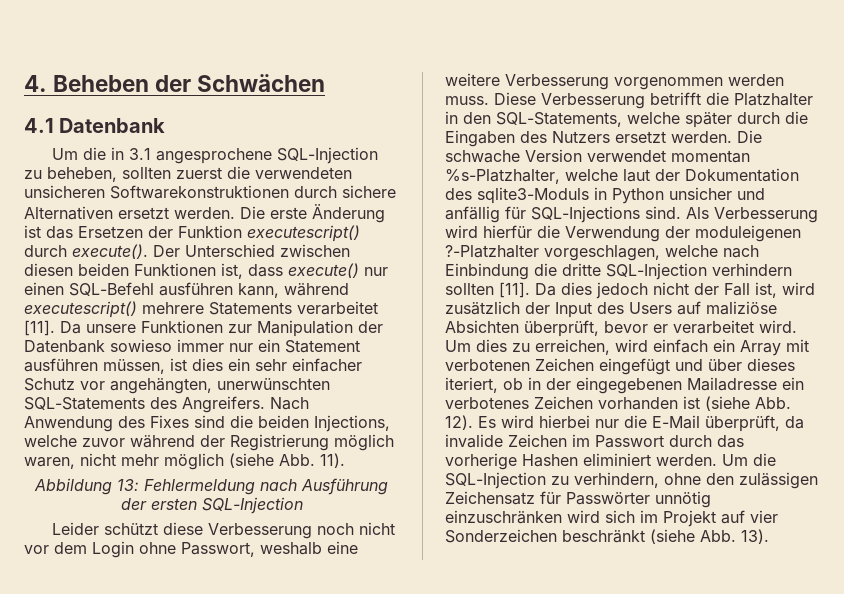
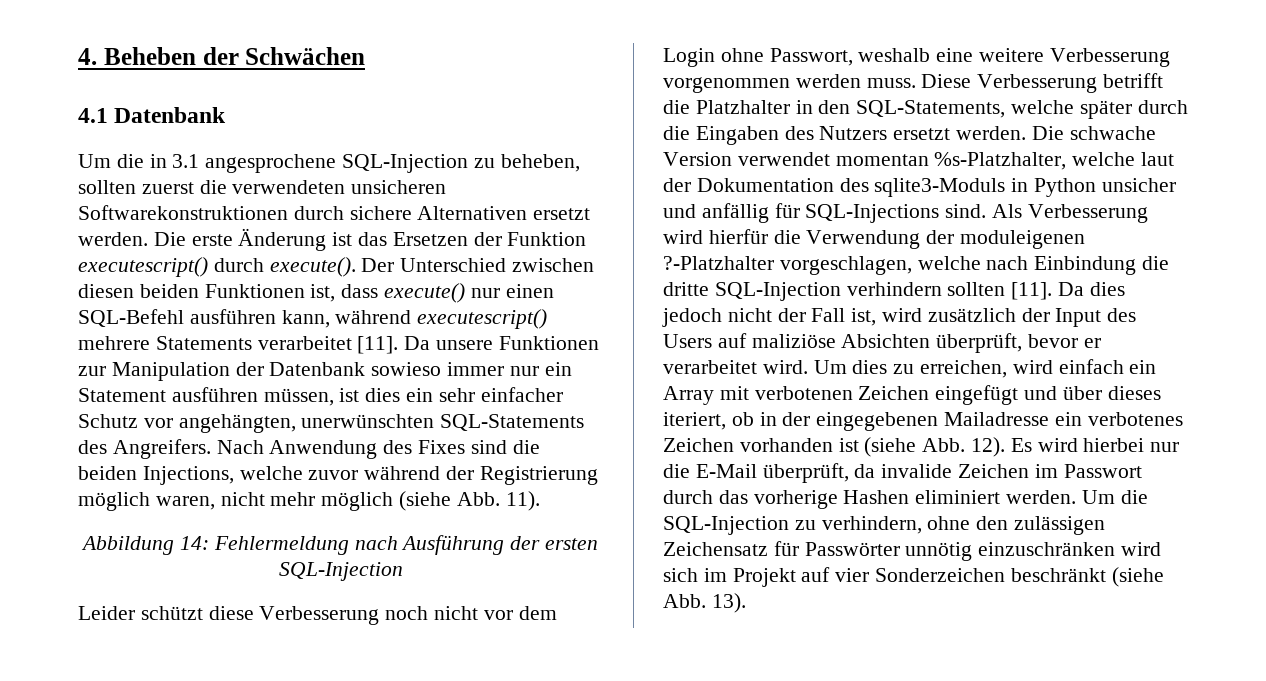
[117,479,139,491] 13: -> [179,536,209,550] 14:

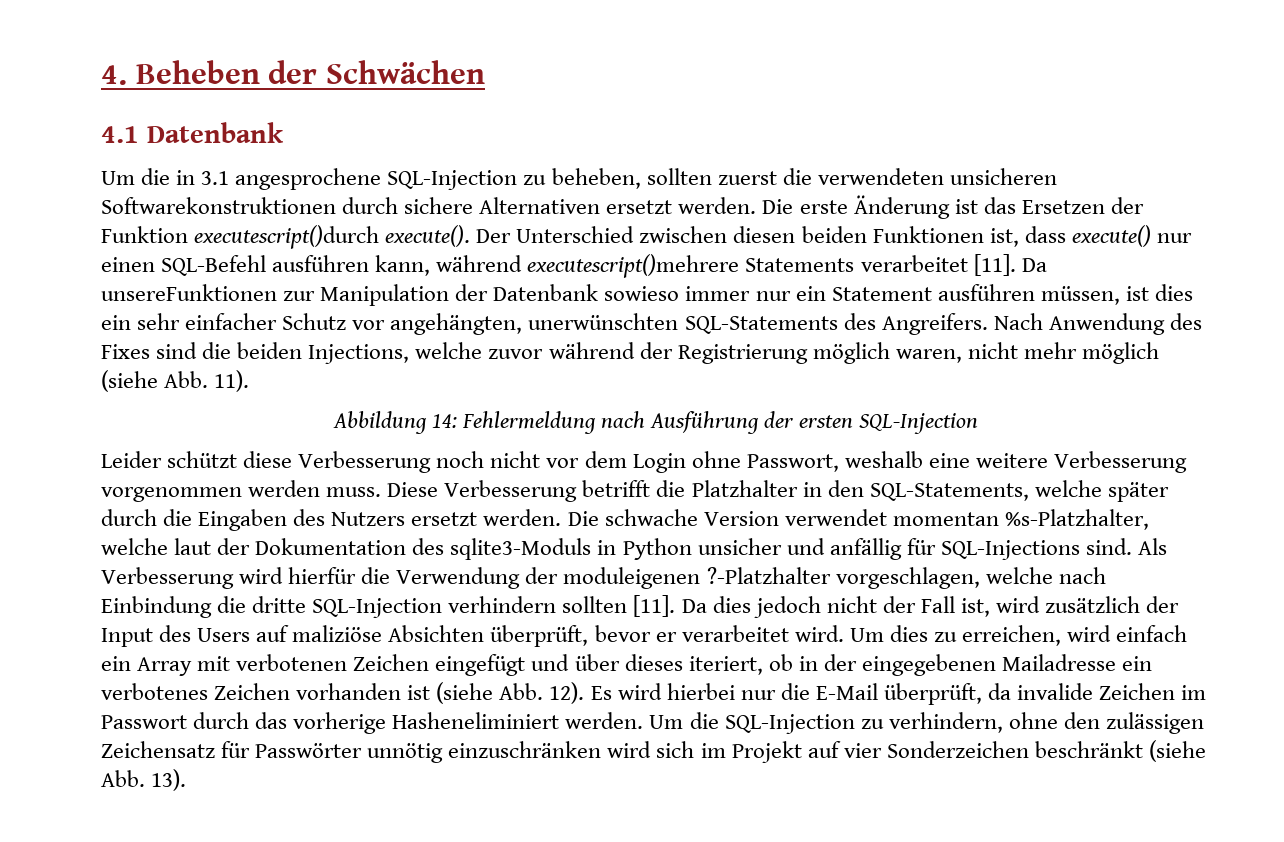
[78,257,264,277] executescript() durch -> [194,225,380,249] executescript()durch
[417,309,548,329] [78,336,150,350] executescript() mehrere -> [527,254,740,278] executescript()mehrere
[436,336,599,350] unsere Funktionen -> [101,284,277,301] unsereFunktionen
[843,490,1001,504] Hashen eliminiert -> [392,712,560,729] Hasheneliminiert

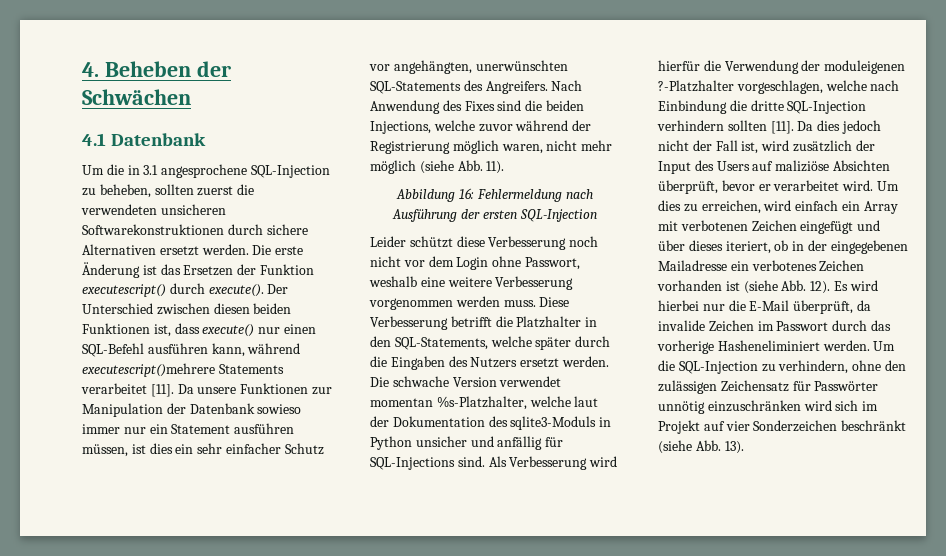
[194,225,380,249] executescript()durch -> [82,283,205,297] executescript() durch
[101,284,277,301] unsereFunktionen -> [197,383,309,394] unsere Funktionen
[431,414,457,428] 14: -> [459,188,475,199] 16:

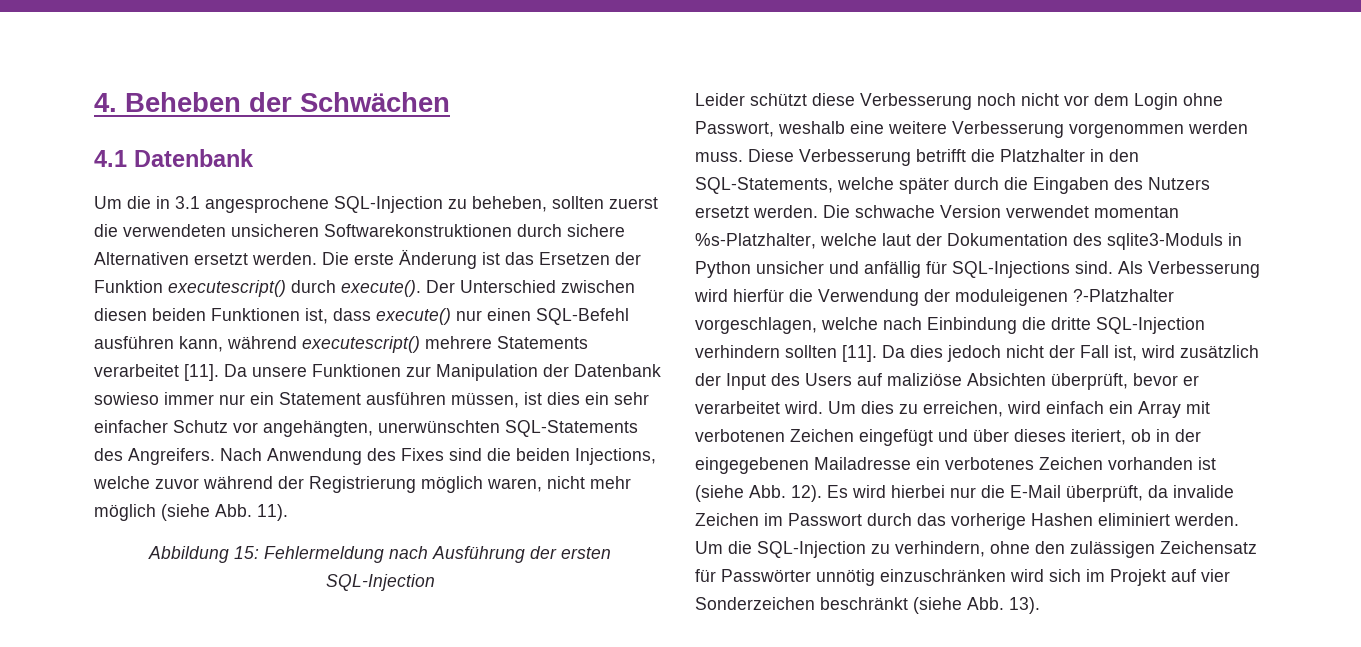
[82,363,215,377] executescript()mehrere -> [302,336,492,353] executescript() mehrere
[459,188,475,199] 16: -> [234,546,259,559] 15:
[717,340,820,351] Hasheneliminiert -> [1031,513,1170,526] Hashen eliminiert

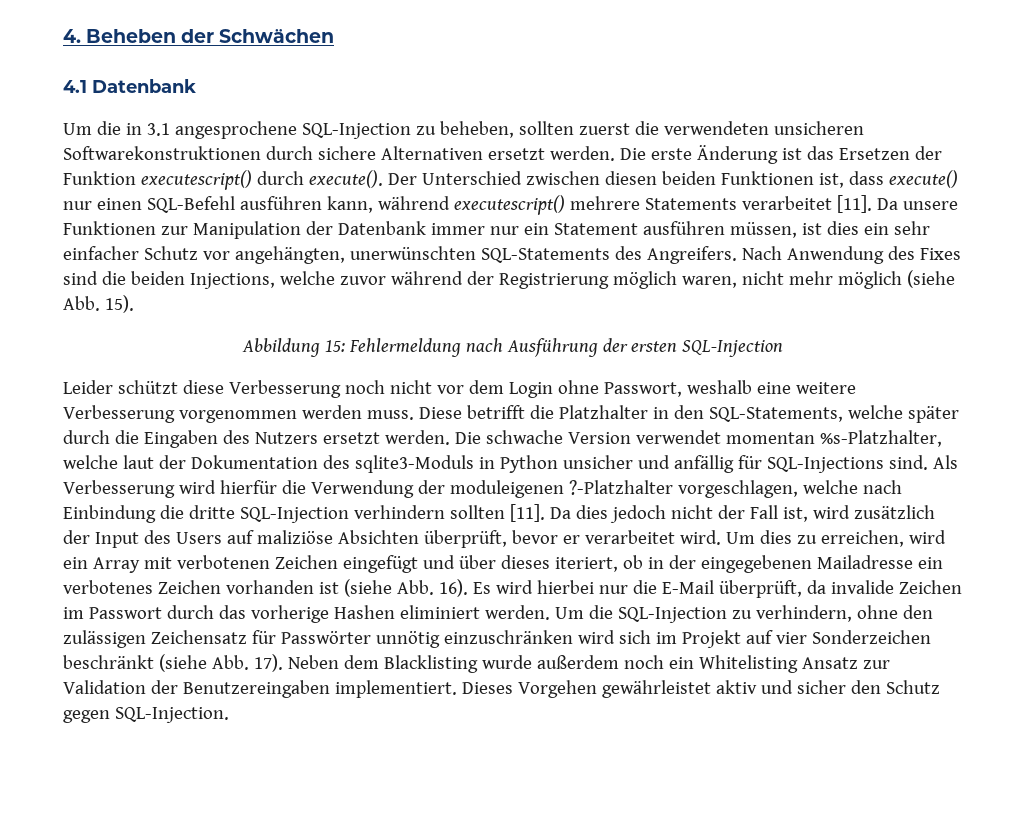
[94,392,159,405] sowieso -> (426, 228) none
[257,504,288,521] 11). -> [104,295,134,313] 15).
[799,149,911,166] Verbesserung -> (462, 413) none
[1046,401,1104,414] einfach -> (946, 537) none
[791,485,822,502] 12). -> [438,579,468,597] 16).
[1009,597,1040,614] 13). -> [253,654,890,673] [63,680,940,698] [63,707,229,723] 17). Neben dem Blacklisting wurde außerdem noch ein Whitelisting Ansatz zur Validation der Benutzereingaben implementiert. Dieses Vorgehen gewährleistet aktiv und sicher den Schutz gegen SQL-Injection.

